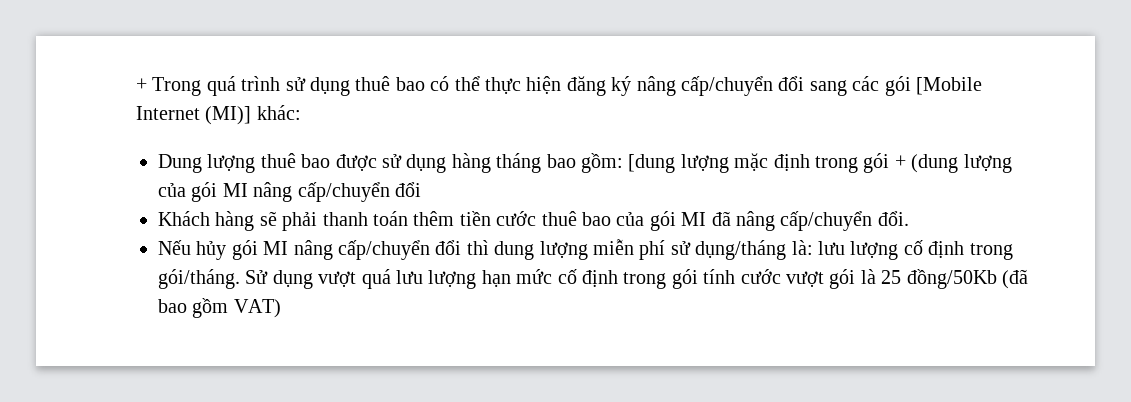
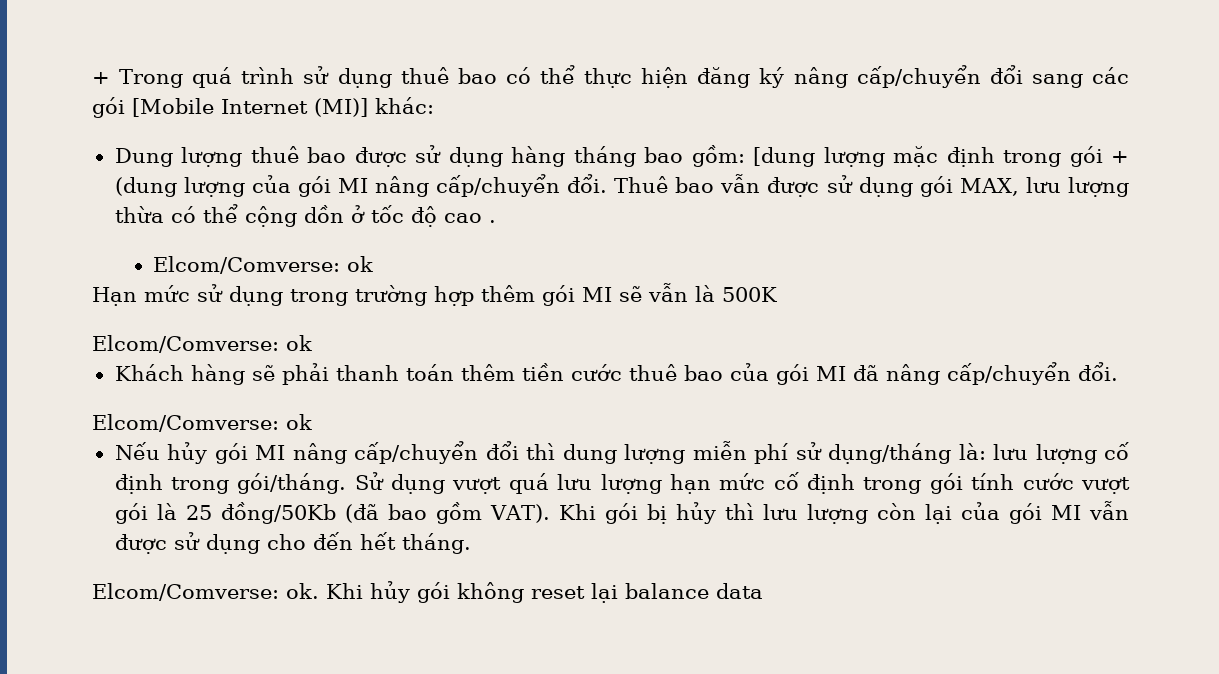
[395,182,421,197] đổi -> [567,174,1130,197] [114,204,496,227] [153,256,374,274] [92,283,777,306] [92,335,312,353] đổi. Thuê bao vẫn được sử dụng gói MAX, lưu lượng thừa có thể cộng dồn ở tốc độ cao . // Elcom/Comverse: ok // Hạn mức sử dụng trong trường hợp thêm gói MI sẽ vẫn là 500K // Elcom/Comverse: ok
(909, 218) none -> [92,414,312,432] // Elcom/Comverse: ok
[233,299,281,318] VAT) -> [489,501,1130,524] [114,532,471,554] [92,581,763,603] VAT). Khi gói bị hủy thì lưu lượng còn lại của gói MI vẫn được sử dụng cho đến hết tháng. // Elcom/Comverse: ok. Khi hủy gói không reset lại balance data

